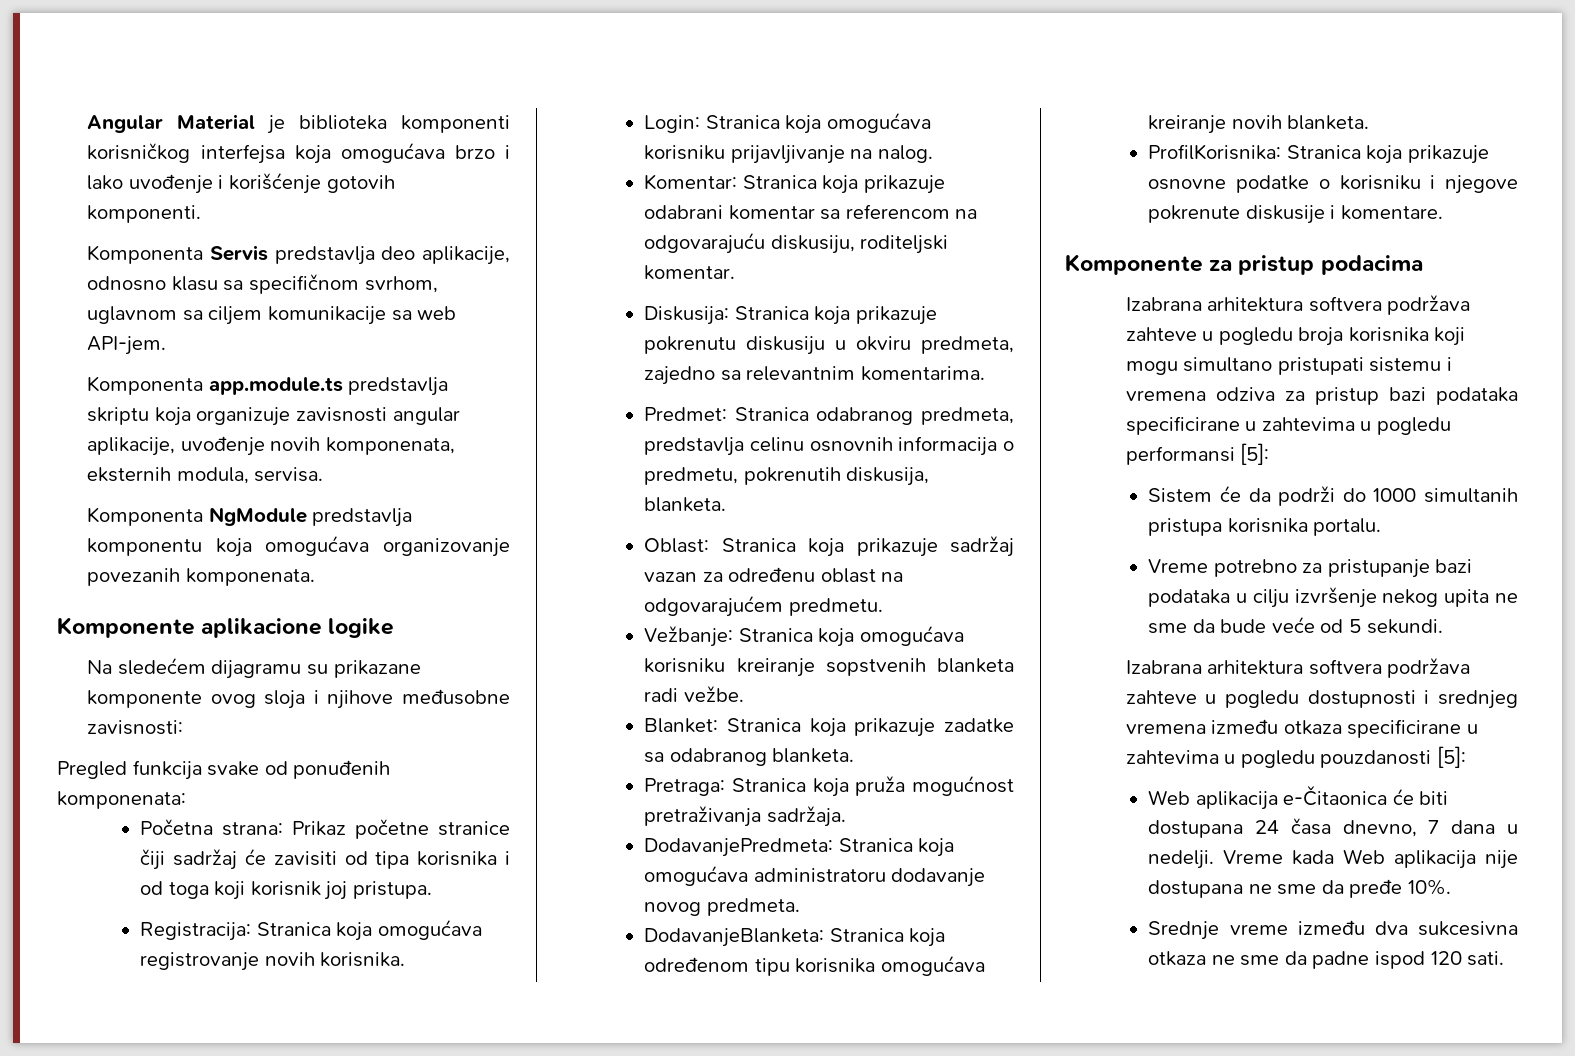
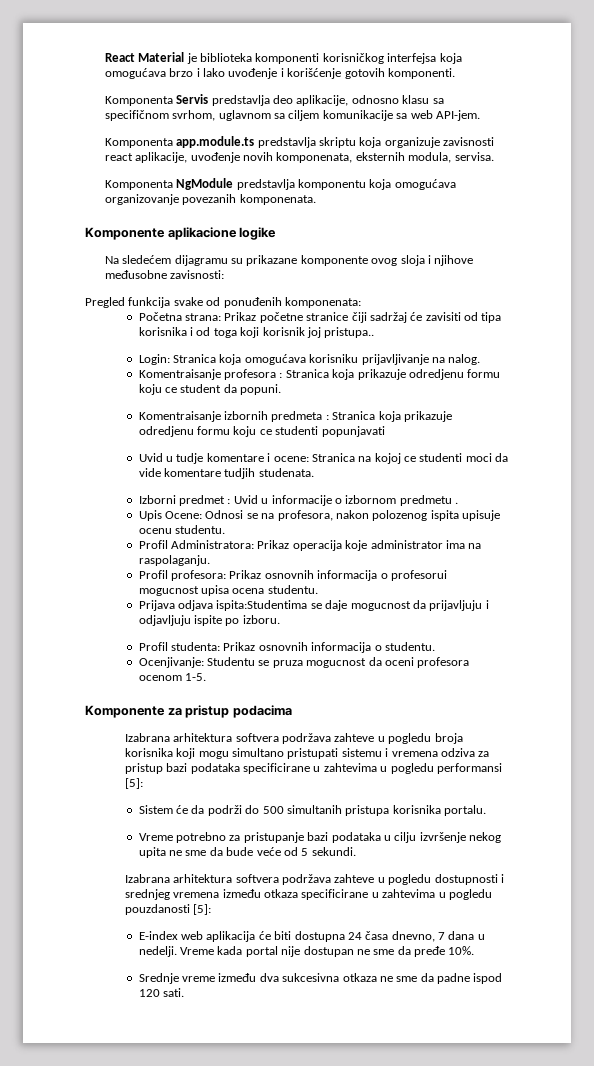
[87,115,164,133] Angular -> [104,53,135,62] React
[392,407,460,425] angular -> [104,153,133,161] react
[353,881,433,899] [140,919,482,941] [140,952,406,971] pristupa. // Registracija: Stranica koja omogućava registrovanje novih korisnika. -> [324,327,375,338] pristupa..
[644,174,945,194] [644,204,978,220] [644,232,949,254] [644,265,736,280] [644,306,937,325] [644,336,1015,355] [644,366,985,385] [644,407,1014,425] [644,436,1014,456] [644,467,930,486] [644,497,727,512] [644,536,1014,557] [644,567,904,583] [644,595,883,617] [644,625,964,647] [644,658,1014,677] [644,686,744,702] [644,718,1014,737] [644,748,855,766] [644,775,1014,797] [644,806,846,827] [644,838,955,857] [644,865,986,887] [644,898,800,916] [644,928,946,947] [644,955,985,976] [1148,115,1370,134] [1148,144,1489,164] [1148,175,1518,194] [1148,205,1443,224] Komentar: Stranica koja prikazuje odabrani komentar sa referencom na odgovarajuću diskusiju, roditeljski komentar. // Diskusija: Stranica koja prikazuje pokrenutu diskusiju u okviru predmeta, zajedno sa relevantnim komentarima. // Predmet: Stranica odabranog predmeta, predstavlja celinu osnovnih informacija o predmetu, pokrenutih diskusija, blanketa. // Oblast: Stranica koja prikazuje sadržaj vazan za određenu oblast na odgovarajućem predmetu. // Vežbanje: Stranica koja omogućava korisniku kreiranje sopstvenih blanketa radi vežbe. // Blanket: Stranica koja prikazuje zadatke sa odabranog blanketa. // Pretraga: Stranica koja pruža mogućnost pretraživanja sadržaja. // DodavanjePredmeta: Stranica koja omogućava administratoru dodavanje novog predmeta. // DodavanjeBlanketa: Stranica koja određenom tipu korisnika omogućava kreiranje novih blanketa. // ProfilKorisnika: Stranica koja prikazuje osnovne podatke o korisniku i njegove pokrenute diskusije i komentare. -> [138,369,501,380] [138,384,282,395] [138,411,452,422] [138,426,385,437] [138,453,509,464] [138,468,314,479] [138,495,459,506] [138,510,501,521] [138,525,226,534] [138,540,482,551] [138,555,210,566] [138,570,447,581] [138,585,318,596] [138,600,489,611] [138,615,280,626] [138,642,435,653] [138,657,470,668] [138,673,207,681] Komentraisanje profesora : Stranica koja prikazuje odredjenu formu koju ce student da popuni. // Komentraisanje izbornih predmeta : Stranica koja prikazuje odredjenu formu koju ce studenti popunjavati // Uvid u tudje komentare i ocene: Stranica na kojoj ce studenti moci da vide komentare tudjih studenata. // Izborni predmet : Uvid u informacije o izbornom predmetu . // Upis Ocene: Odnosi se na profesora, nakon polozenog ispita upisuje ocenu studentu. // Profil Administratora: Prikaz operacija koje administrator ima na raspolaganju. // Profil profesora: Prikaz osnovnih informacija o profesorui mogucnost upisa ocena studentu. // Prijava odjava ispita:Studentima se daje mogucnost da prijavljuju i odjavljuju ispite po izboru. // Profil studenta: Prikaz osnovnih informacija o studentu. // Ocenjivanje: Studentu se pruza mogucnost da oceni profesora ocenom 1-5.
[1373,488,1417,502] 1000 -> [262,806,284,814] 500
[1148,785,1388,810] Web aplikacija e-Čitaonica -> [138,931,256,942] E-index web aplikacija
[1148,820,1244,838] dostupana -> [294,931,345,942] dostupna
[1343,849,1518,869] [1148,880,1244,898] Web aplikacija nije dostupana -> [245,946,354,957] portal nije dostupan

